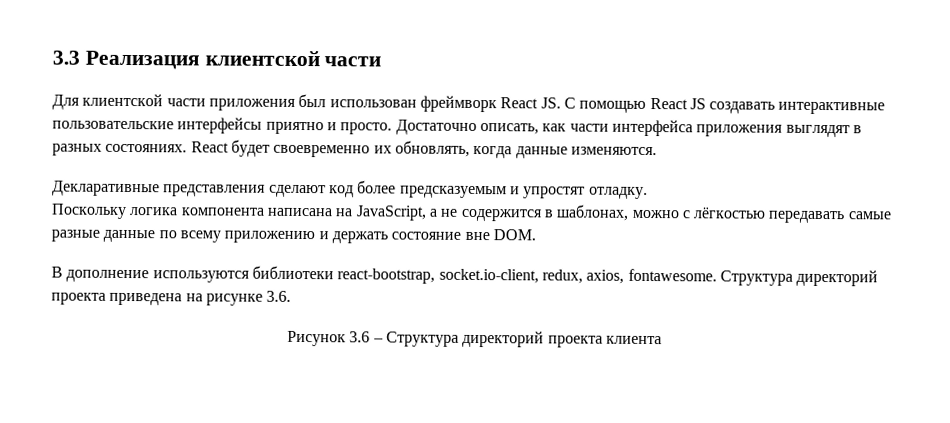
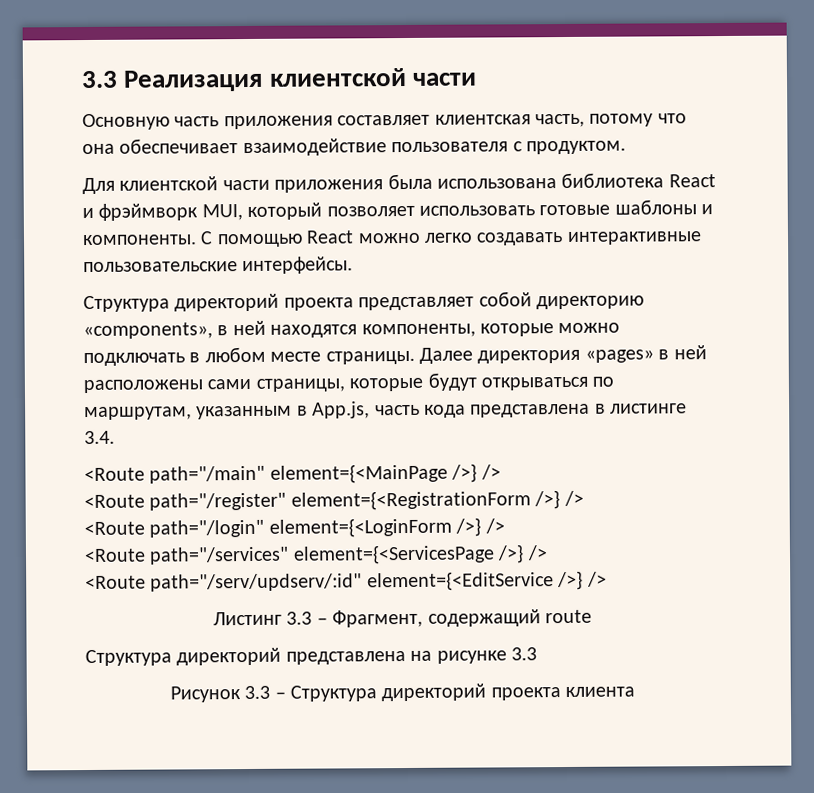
[52,93,561,113] Для клиентской части приложения был использован фреймворк React JS. -> [82,113,687,131] [82,138,626,157] [82,172,716,195] [82,199,714,221] [82,234,197,246] Основную часть приложения составляет клиентская часть, потому что она обеспечивает взаимодействие пользователя с продуктом. // Для клиентской части приложения была использована библиотека React и фрэймворк MUI, который позволяет использовать готовые шаблоны и компоненты.
[689,98,706,110] JS -> [357,232,473,244] можно легко
[177,117,862,138] [52,139,657,159] [52,180,648,199] [51,203,892,224] [51,229,536,244] [51,265,879,287] [51,292,183,306] интерфейсы приятно и просто. Достаточно описать, как части интерфейса приложения выглядят в разных состояниях. React будет своевременно их обновлять, когда данные изменяются. // Декларативные представления сделают код более предсказуемым и упростят отладку. // Поскольку логика компонента написана на JavaScript, а не содержится в шаблонах, можно с лёгкостью передавать самые разные данные по всему приложению и держать состояние вне DOM. // В дополнение используются библиотеки react-bootstrap, socket.io-client, redux, axios, fontawesome. Структура директорий проекта приведена -> [242,256,354,275] [83,291,644,313] [83,320,621,340] [83,345,707,367] [83,372,615,394] [84,401,688,421] [84,430,115,445] [84,463,501,484] [84,490,584,511] [84,517,505,538] [84,544,548,565] [85,570,607,592] [213,609,592,628] [85,647,406,667] интерфейсы. // Структура директорий проекта представляет собой директорию «components», в ней находятся компоненты, которые можно подключать в любом месте страницы. Далее директория «pages» в ней расположены сами страницы, которые будут открываться по маршрутам, указанным в App.js, часть кода представлена в листинге 3.4. // <Route path="/main" element={<MainPage />} /> // <Route path="/register" element={<RegistrationForm />} /> // <Route path="/login" element={<LoginForm />} /> // <Route path="/services" element={<ServicesPage />} /> // <Route path="/serv/updserv/:id" element={<EditService />} /> // Листинг 3.3 – Фрагмент, содержащий route // Структура директорий представлена
[266,290,292,302] 3.6. -> [510,647,537,661] 3.3
[349,331,371,343] 3.6 -> [244,685,271,700] 3.3

